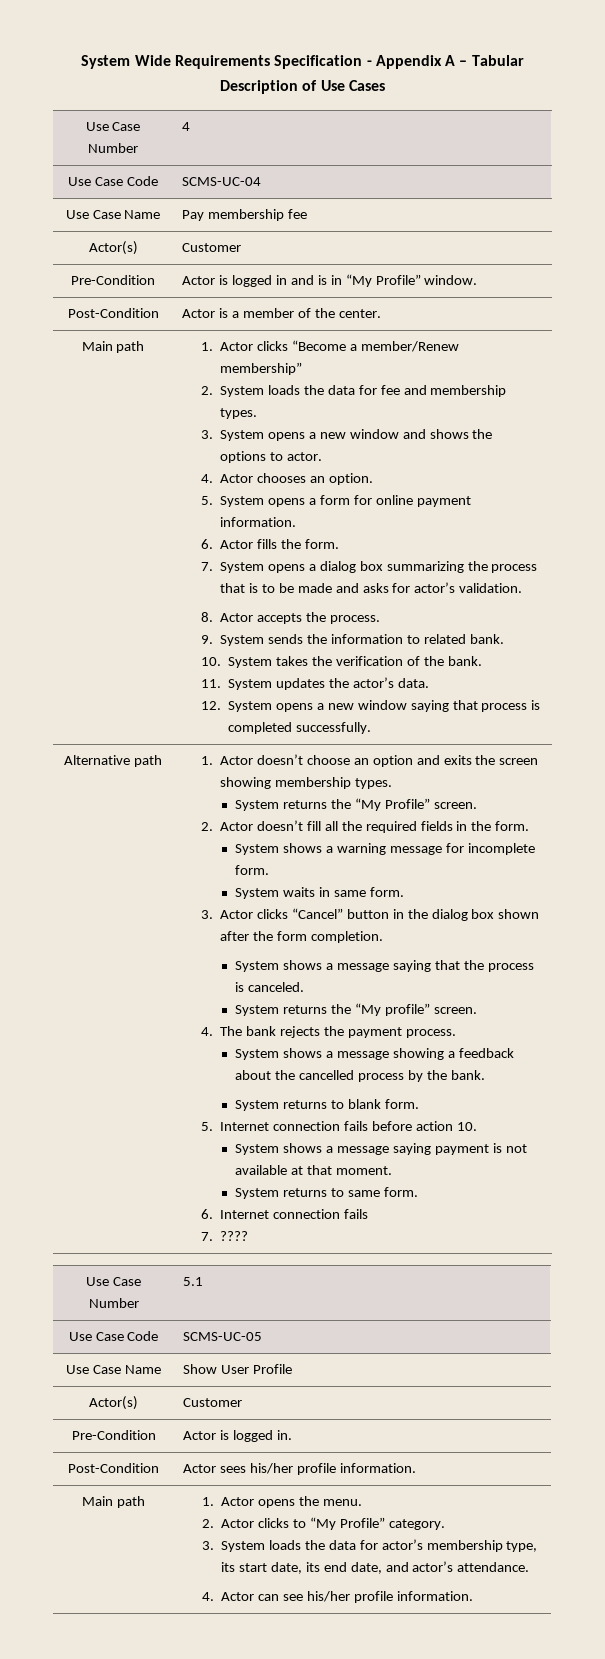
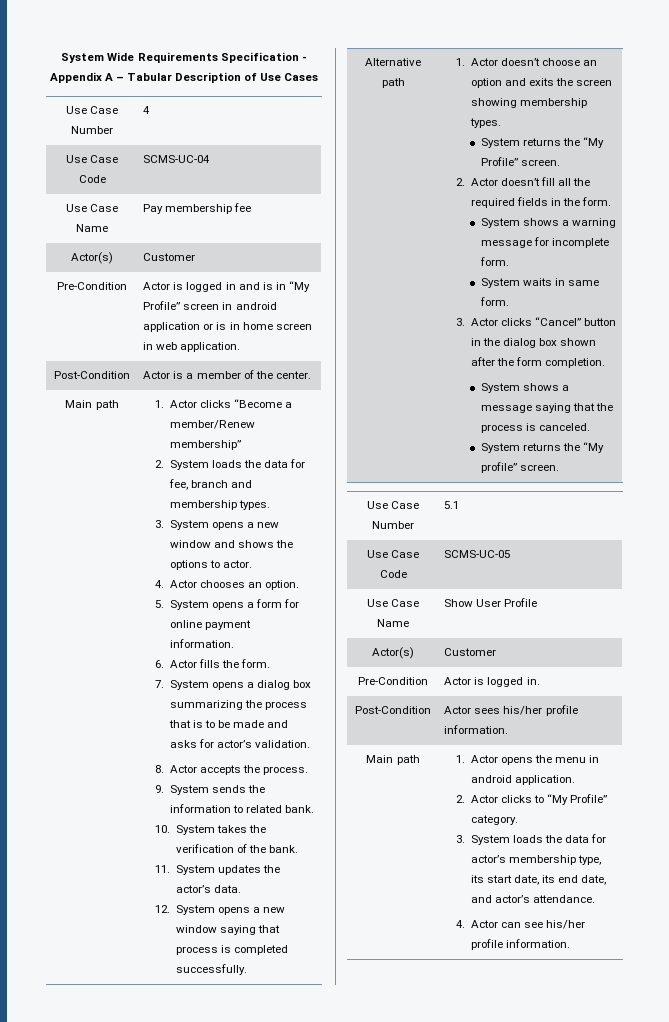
[424,275,478,285] window. -> [183,302,277,310] [143,322,312,332] [143,342,241,352] screen in android application or is in home screen in web application.
[380,385,400,395] fee -> [168,479,228,490] fee, branch
[200,1026,456,1038] [235,1048,514,1060] [235,1070,485,1082] [235,1099,420,1111] [200,1121,477,1131] [235,1143,527,1155] [235,1165,393,1175] [235,1187,419,1199] [200,1209,368,1219] [200,1231,249,1241] // 4. The bank rejects the payment process. // System shows a message showing a feedback about the cancelled process by the bank. // System returns to blank form. // 5. Internet connection fails before action 10. // System shows a message saying payment is not available at that moment. // System returns to same form. // 6. Internet connection fails // 7. ???? -> (559, 467) none
[322,1499,362,1506] menu. -> [555,755,600,763] [470,775,575,785] menu in android application.

